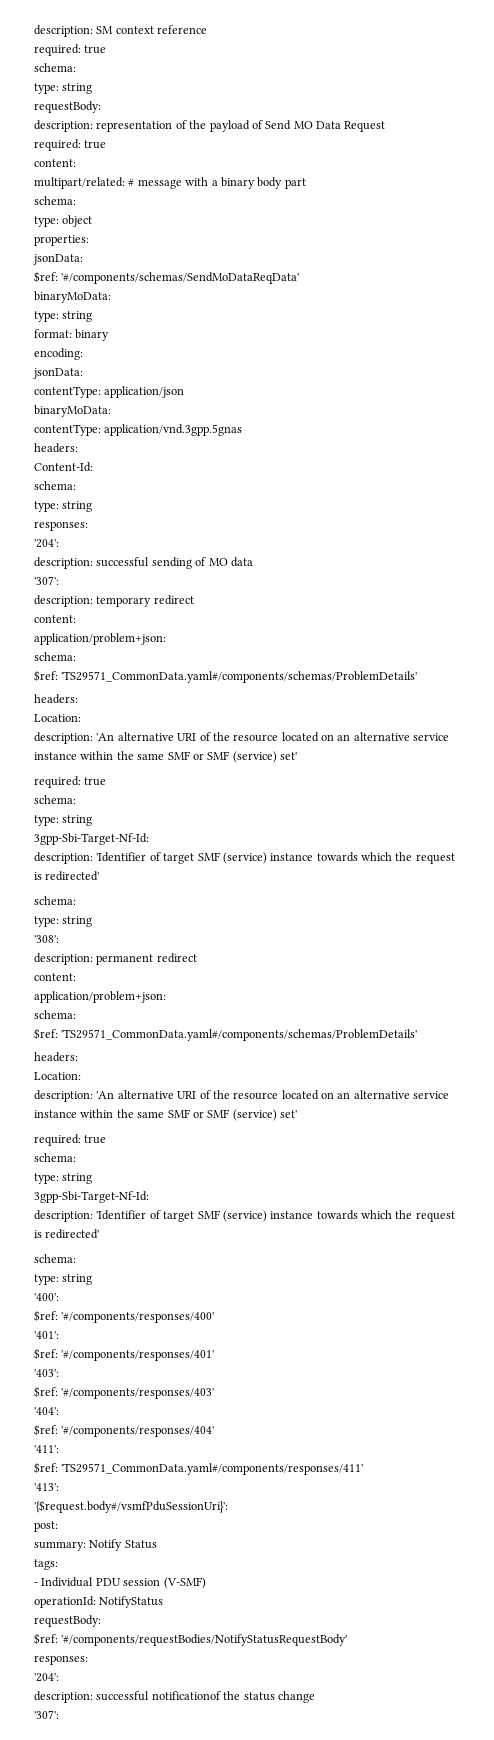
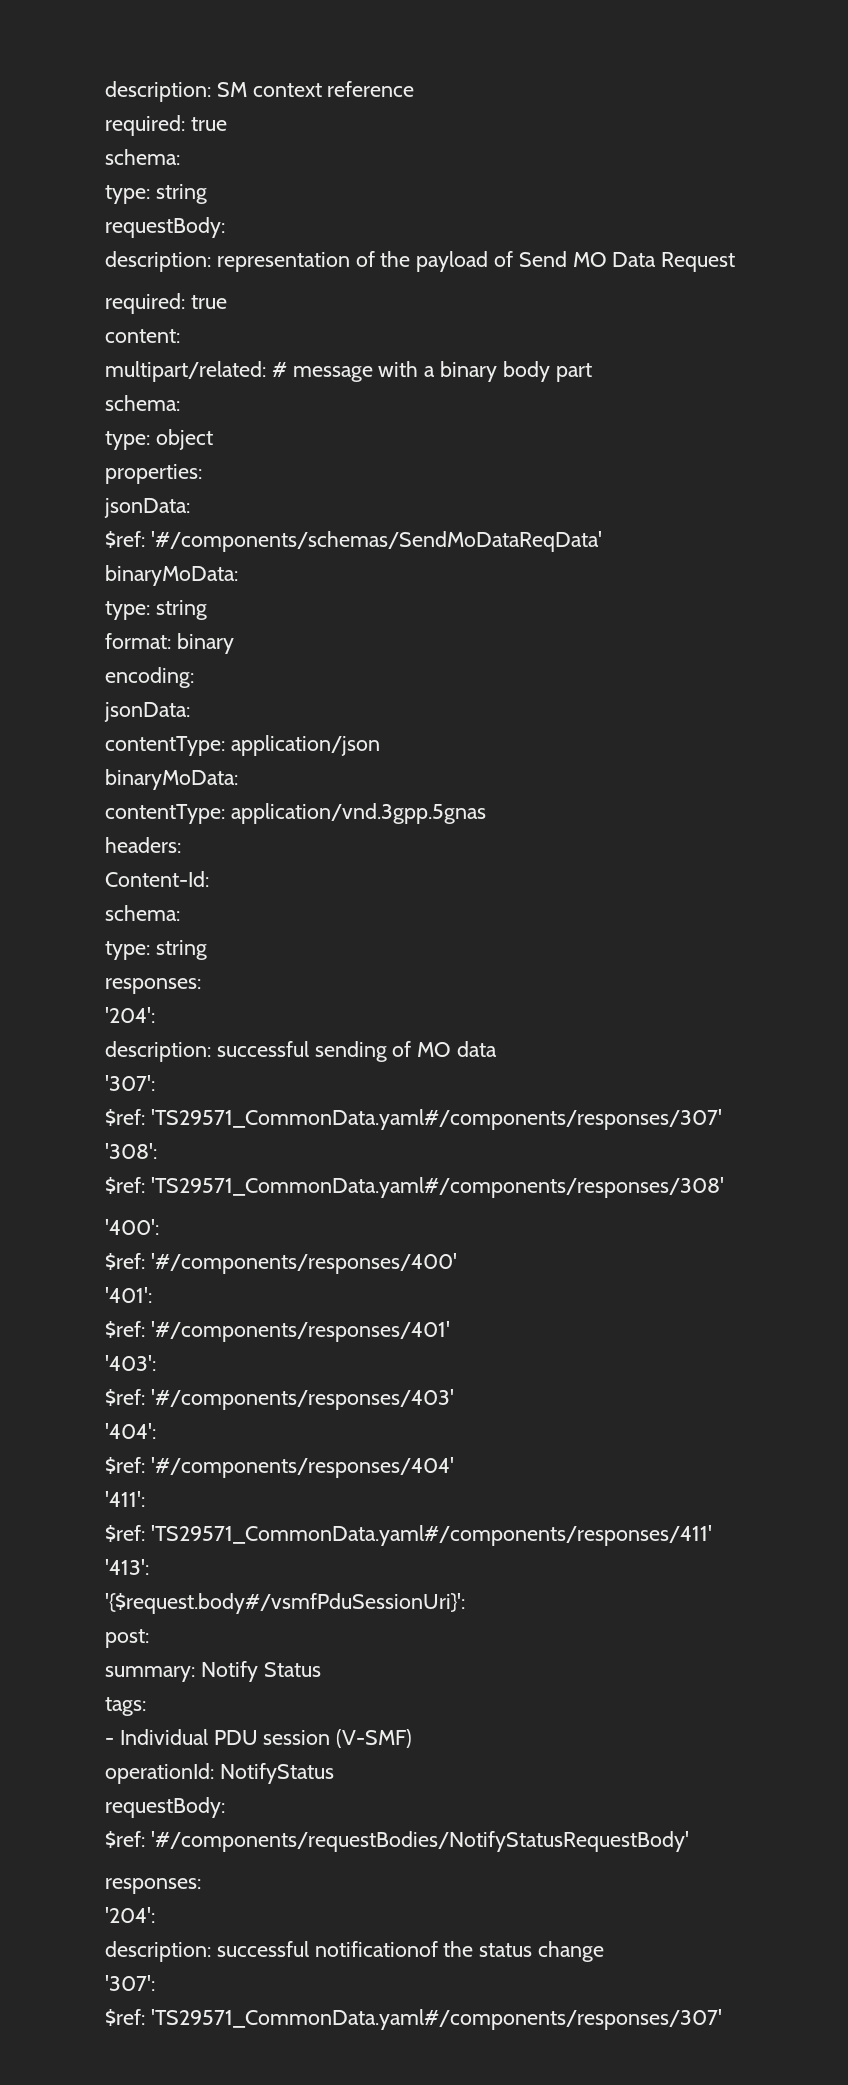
[34,595,194,607] [34,615,76,623] [34,633,166,645] [34,652,76,661] [34,670,418,683] [34,694,78,704] [34,714,81,722] [34,732,450,744] [34,751,297,763] [34,776,107,788] [34,795,76,804] [34,815,93,826] [34,833,149,845] [34,852,455,864] [34,871,100,881] [34,896,76,905] [34,916,93,927] [34,935,59,943] [34,953,197,965] [34,973,76,981] [34,991,166,1003] [34,1010,76,1019] [34,1028,418,1041] [34,1052,78,1062] [34,1072,81,1080] [34,1090,450,1102] [34,1109,297,1121] [34,1134,107,1146] [34,1153,76,1162] [34,1173,93,1184] [34,1191,149,1203] [34,1210,455,1222] [34,1229,100,1239] [34,1254,76,1263] [34,1274,93,1285] description: temporary redirect // content: // application/problem+json: // schema: // $ref: 'TS29571_CommonData.yaml#/components/schemas/ProblemDetails' // headers: // Location: // description: 'An alternative URI of the resource located on an alternative service instance within the same SMF or SMF (service) set' // required: true // schema: // type: string // 3gpp-Sbi-Target-Nf-Id: // description: 'Identifier of target SMF (service) instance towards which the request is redirected' // schema: // type: string // '308': // description: permanent redirect // content: // application/problem+json: // schema: // $ref: 'TS29571_CommonData.yaml#/components/schemas/ProblemDetails' // headers: // Location: // description: 'An alternative URI of the resource located on an alternative service instance within the same SMF or SMF (service) set' // required: true // schema: // type: string // 3gpp-Sbi-Target-Nf-Id: // description: 'Identifier of target SMF (service) instance towards which the request is redirected' // schema: // type: string -> [105,1109,722,1130] [105,1143,157,1159] [105,1177,724,1198] $ref: 'TS29571_CommonData.yaml#/components/responses/307' // '308': // $ref: 'TS29571_CommonData.yaml#/components/responses/308'
(59, 1714) none -> [105,2009,722,2030] // $ref: 'TS29571_CommonData.yaml#/components/responses/307'

